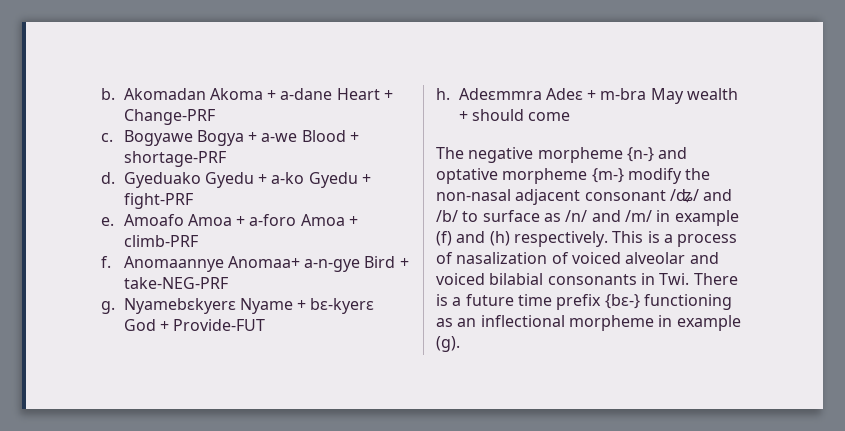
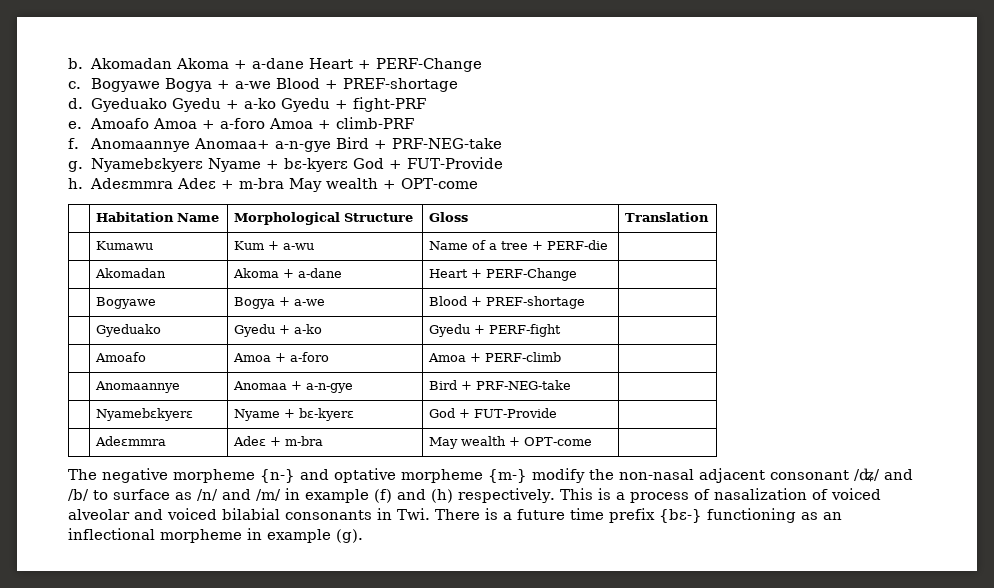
[123,109,215,125] Change-PRF -> [375,58,482,72] PERF-Change
[123,151,226,167] shortage-PRF -> [342,78,458,92] PREF-shortage
[123,277,228,289] take-NEG-PRF -> [391,138,502,149] PRF-NEG-take
[173,319,266,331] Provide-FUT -> [406,157,503,169] FUT-Provide
[471,109,571,121] should come -> [400,178,478,189] [95,212,219,222] [233,212,413,225] [428,212,468,222] [624,212,709,222] [95,241,153,250] [233,241,314,250] [428,240,608,250] [94,268,166,278] [232,268,342,278] [428,268,577,281] [95,297,156,309] [233,297,325,309] [428,296,585,309] [95,324,161,337] [233,324,322,337] [428,324,561,337] [94,352,146,362] [232,352,329,362] [427,352,561,362] [94,381,180,393] [232,381,353,393] [428,380,571,390] [95,408,193,421] [233,408,354,421] [428,408,557,418] [94,436,166,446] [232,436,323,446] [428,436,592,449] OPT-come // | Habitation Name | Morphological Structure | Gloss | Translation // | Kumawu | Kum + a-wu | Name of a tree + PERF-die | // | Akomadan | Akoma + a-dane | Heart + PERF-Change | // | Bogyawe | Bogya + a-we | Blood + PREF-shortage | // | Gyeduako | Gyedu + a-ko | Gyedu + PERF-fight | // | Amoafo | Amoa + a-foro | Amoa + PERF-climb | // | Anomaannye | Anomaa + a-n-gye | Bird + PRF-NEG-take | // | Nyamebɛkyerɛ | Nyame + bɛ-kyerɛ | God + FUT-Provide | // | Adeɛmmra | Adeɛ + m-bra | May wealth + OPT-come |

